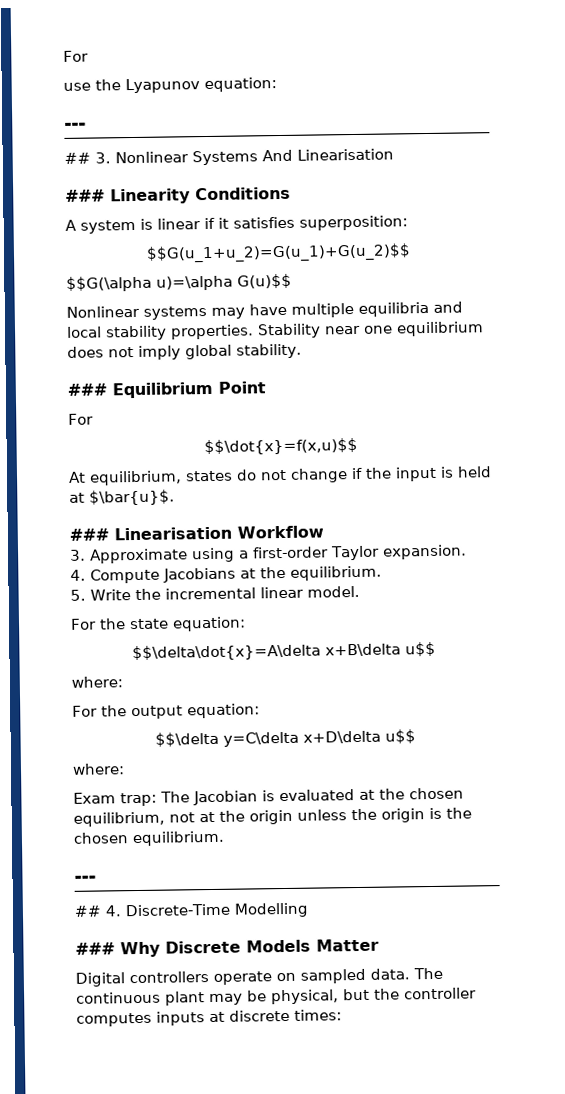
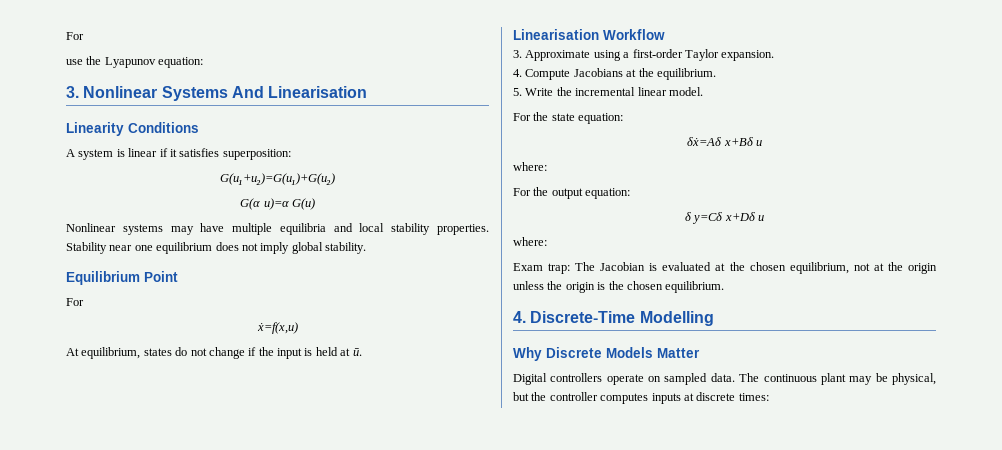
[64,122,86,130] [64,152,91,164] --- // ## -> (204, 62) none
[65,189,105,202] ### -> (368, 92) none
[146,243,411,263] [66,273,292,292] $$G(u_1+u_2)=G(u_1)+G(u_2)$$ // $$G(\alpha u)=\alpha G(u)$$ -> [220,173,335,185] [240,198,315,210] G(u₁+u₂)=G(u₁)+G(u₂) // G(α u)=α G(u)
[67,383,107,396] ### -> (366, 248) none
[204,437,358,456] $$\dot{x}=f(x,u)$$ -> [256,322,298,334] ẋ=f(x,u)
[89,489,175,506] [69,528,109,541] $\bar{u}$. // ### -> [352,348,362,356] ū. //
[132,641,436,662] $$\delta\dot{x}=A\delta x+B\delta u$$ -> [687,137,762,146] δẋ=Aδ x+Bδ u
[154,729,416,747] $$\delta y=C\delta x+D\delta u$$ -> [684,212,765,224] δ y=Cδ x+Dδ u
[74,875,96,883] [74,905,102,917] --- // ## -> (725, 287) none
[75,942,115,955] ### -> (714, 318) none

